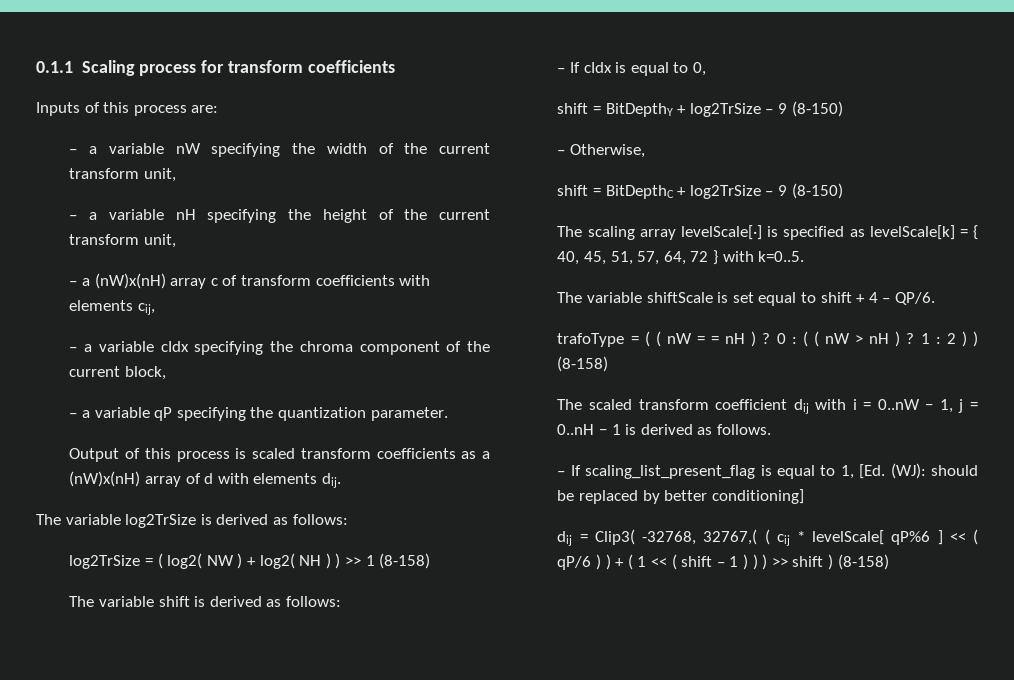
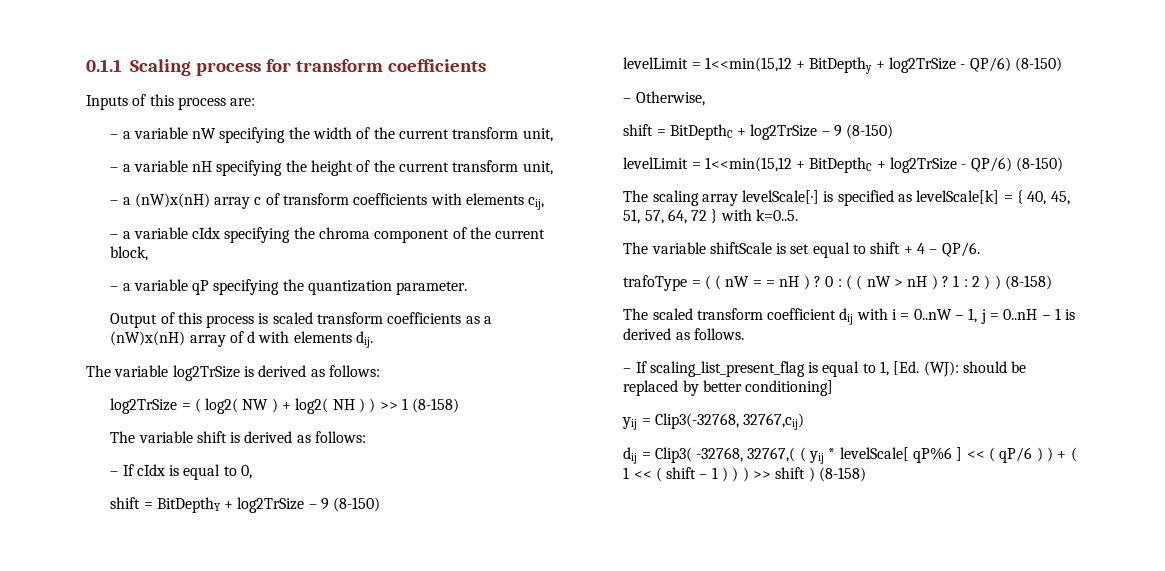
(843, 109) none -> [623,57,1063,74] // levelLimit = 1<<min(15,12 + BitDepthy + log2TrSize - QP/6) (8-150)
(843, 191) none -> [623,157,1064,173] // levelLimit = 1<<min(15,12 + BitDepthC + log2TrSize - QP/6) (8-150)
(804, 496) none -> [622,413,805,430] // yij = Clip3(-32768, 32767,cij)
[776,534,790,546] cij -> [809,451,825,464] yij

